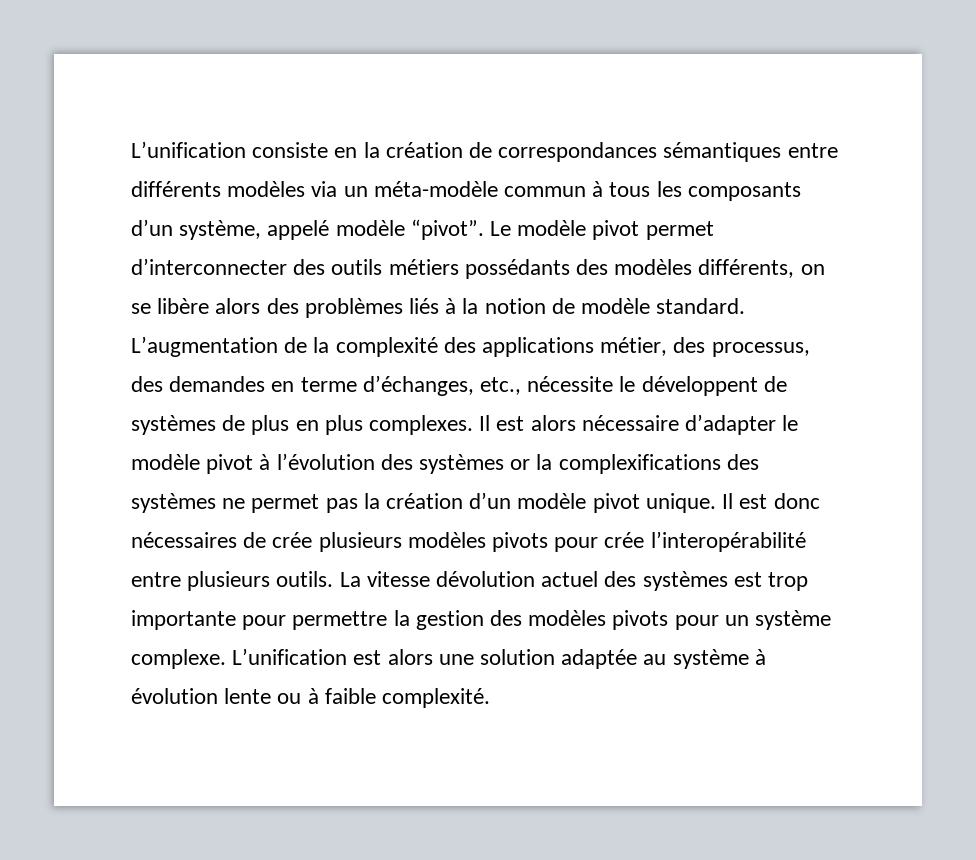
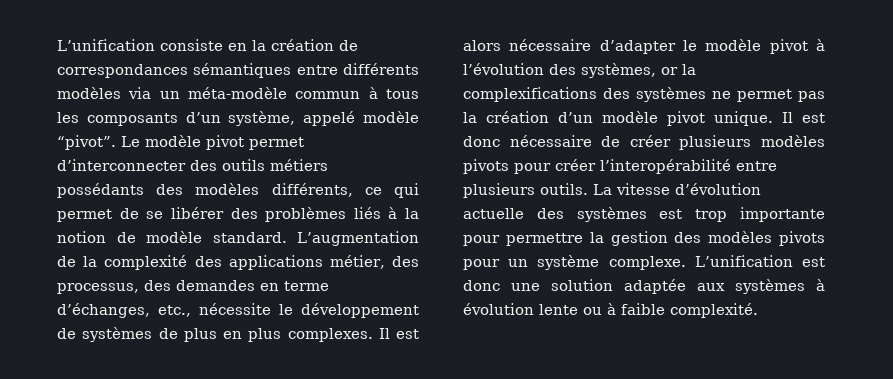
[800,264,825,275] [131,298,261,314] on se libère alors -> [364,183,419,198] [57,207,224,222] ce qui permet de se libérer
[641,376,758,396] développent -> [301,303,419,318] développement
[419,454,505,474] systèmes -> [581,63,656,78] systèmes,
[131,532,313,548] nécessaires de crée -> [509,135,671,147] nécessaire de créer
[604,532,645,548] crée -> [555,159,596,171] créer
[436,571,599,587] dévolution actuel -> [675,183,761,195] [463,208,524,219] d’évolution actuelle
[387,649,433,665] alors -> [463,280,500,291] donc
[643,649,749,669] au système -> [697,279,805,294] aux systèmes

